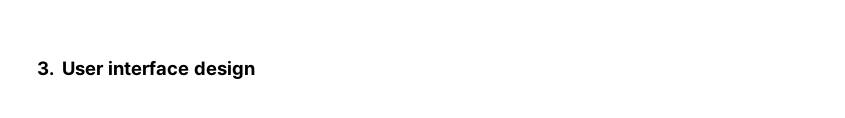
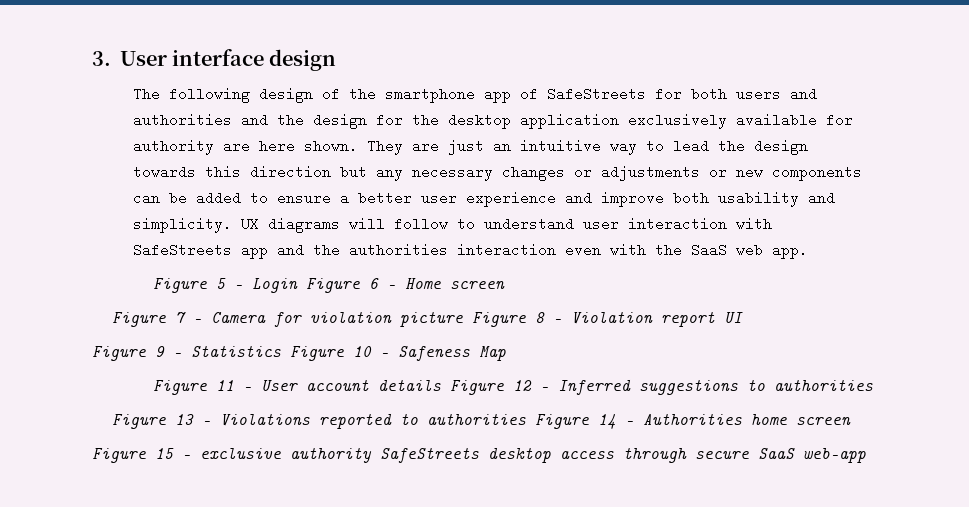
(255, 69) none -> [132,87,817,103] [132,113,853,129] [132,139,808,155] [132,165,862,181] [132,191,835,207] [132,217,772,233] [132,243,808,259] [153,278,506,293] [112,311,744,327] [92,346,506,361] [153,379,874,395] [112,413,852,429] [92,447,866,463] // The following design of the smartphone app of SafeStreets for both users and authorities and the design for the desktop application exclusively available for authority are here shown. They are just an intuitive way to lead the design towards this direction but any necessary changes or adjustments or new components can be added to ensure a better user experience and improve both usability and simplicity. UX diagrams will follow to understand user interaction with SafeStreets app and the authorities interaction even with the SaaS web app. // Figure 5 – Login Figure 6 – Home screen // Figure 7 – Camera for violation picture Figure 8 – Violation report UI // Figure 9 – Statistics Figure 10 – Safeness Map // Figure 11 – User account details Figure 12 – Inferred suggestions to authorities // Figure 13 – Violations reported to authorities Figure 14 – Authorities home screen // Figure 15 – exclusive authority SafeStreets desktop access through secure SaaS web-app

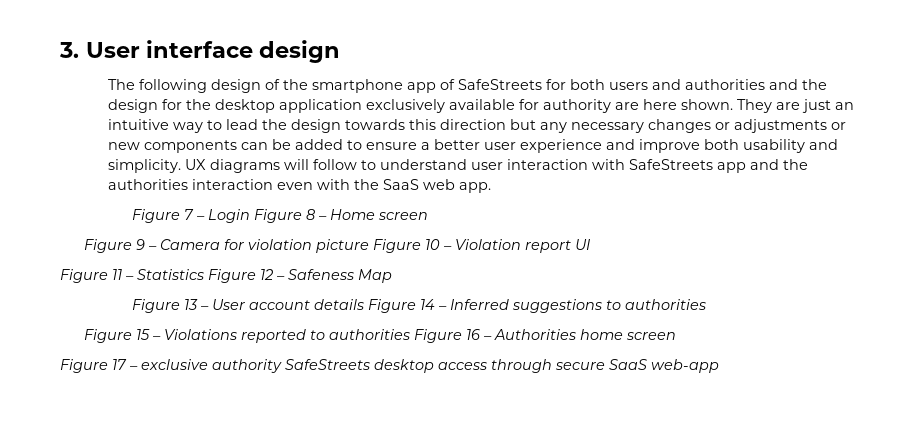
[216,278,227,289] 5 -> [183,209,194,220] 7
[369,278,380,289] 6 -> [305,209,315,220] 8
[175,312,187,323] 7 -> [135,239,145,250] 9
[535,312,546,323] 8 -> [424,239,440,250] 10
[155,346,165,357] 9 -> [112,269,122,280] 11
[353,346,372,357] 10 -> [260,269,273,280] 12
[216,380,235,391] 11 -> [183,299,198,310] 13
[513,380,533,391] 12 -> [419,299,435,310] 14
[175,414,195,425] 13 -> [135,329,150,340] 15
[598,414,617,429] 14 -> [465,329,480,340] 16
[155,448,174,459] 15 -> [112,359,127,370] 17

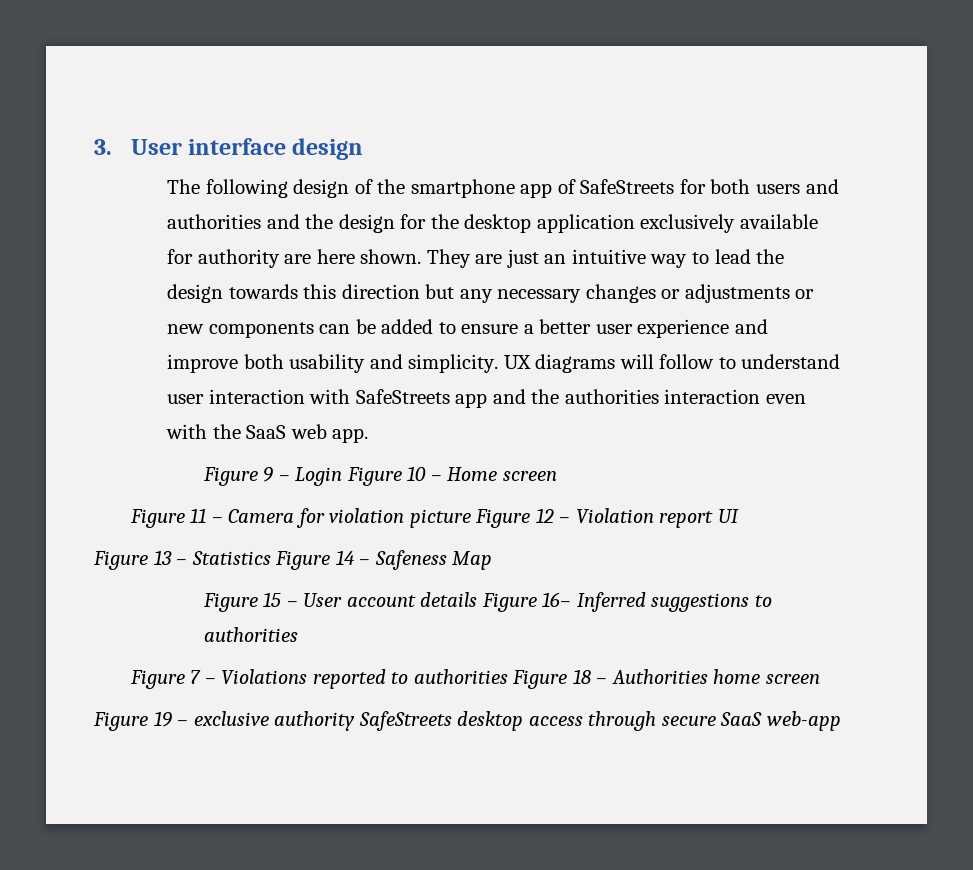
[183,209,194,220] 7 -> [263,467,274,482] 9
[305,209,315,220] 8 -> [407,466,427,481] 10
[135,239,145,250] 9 -> [190,508,207,523] 11
[424,239,440,250] 10 -> [535,508,554,523] 12
[112,269,122,280] 11 -> [153,550,172,565] 13
[260,269,273,280] 12 -> [335,550,354,565] 14
[183,299,198,310] 13 -> [263,592,282,607] 15
[419,299,447,310] 14 – -> [542,592,572,607] 16–
[135,329,150,340] 15 -> [190,670,202,684] 7
[465,329,480,340] 16 -> [572,669,591,684] 18
[112,359,127,370] 17 -> [153,711,172,727] 19

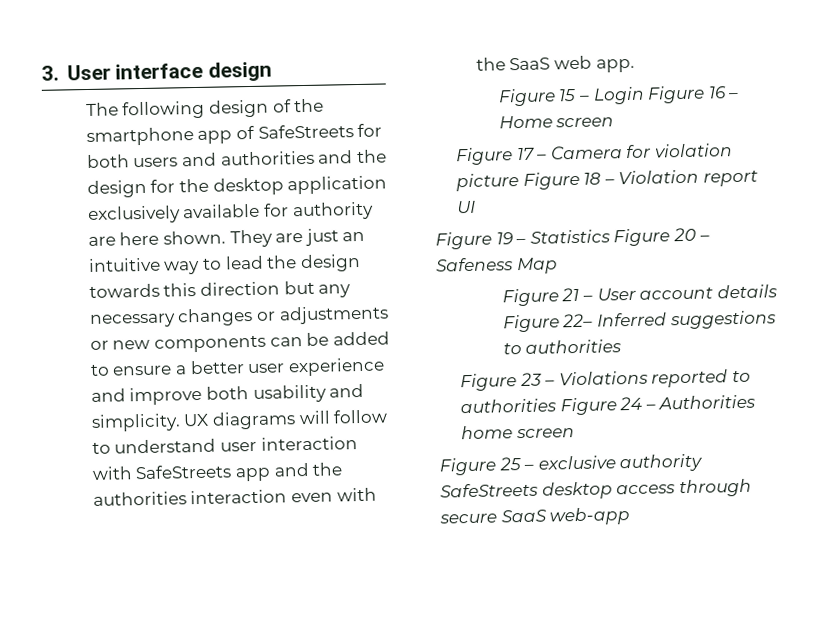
[263,467,274,482] 9 -> [558,88,577,102] 15
[407,466,427,481] 10 -> [707,86,727,99] 16
[190,508,207,523] 11 -> [515,147,535,161] 17
[535,508,554,523] 12 -> [583,172,602,185] 18
[153,550,172,565] 13 -> [495,232,513,245] 19
[335,550,354,565] 14 -> [672,227,696,242] 20
[263,592,282,607] 15 -> [561,287,580,302] 21
[542,592,572,607] 16– -> [562,313,594,328] 22–
[190,670,202,684] 7 -> [519,372,542,387] 23
[572,669,591,684] 18 -> [619,396,643,411] 24
[153,711,172,727] 19 -> [498,457,521,471] 25

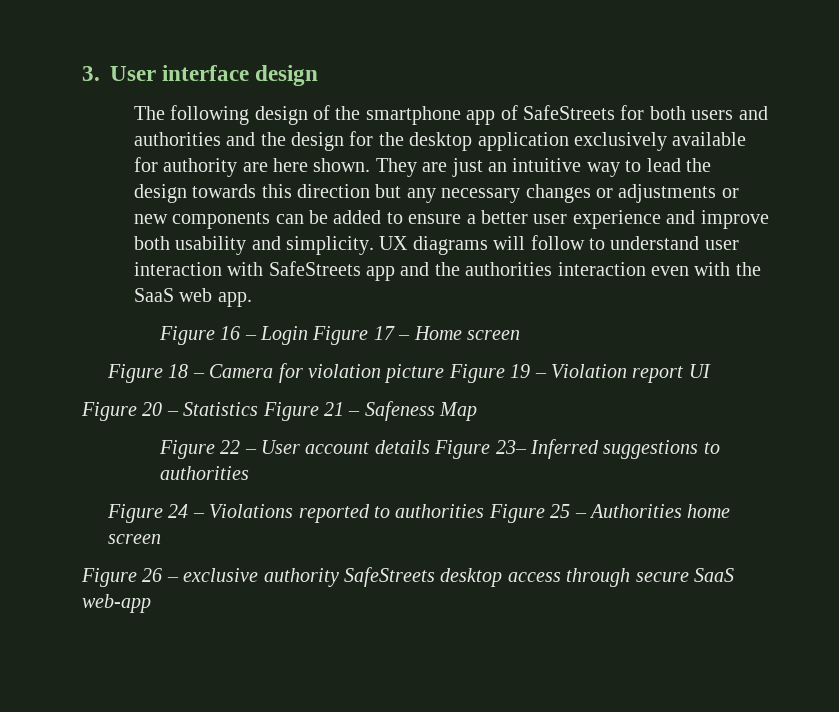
[558,88,577,102] 15 -> [220,326,241,340] 16
[707,86,727,99] 16 -> [373,326,395,340] 17
[515,147,535,161] 17 -> [168,364,189,378] 18
[583,172,602,185] 18 -> [510,364,531,378] 19
[495,232,513,245] 19 -> [142,402,163,416] 20
[672,227,696,242] 20 -> [324,402,344,416] 21
[561,287,580,302] 21 -> [220,440,241,454] 22
[562,313,594,328] 22– -> [495,440,527,454] 23–
[519,372,542,387] 23 -> [168,504,189,518] 24
[619,396,643,411] 24 -> [550,504,571,518] 25
[498,457,521,471] 25 -> [142,568,163,582] 26

